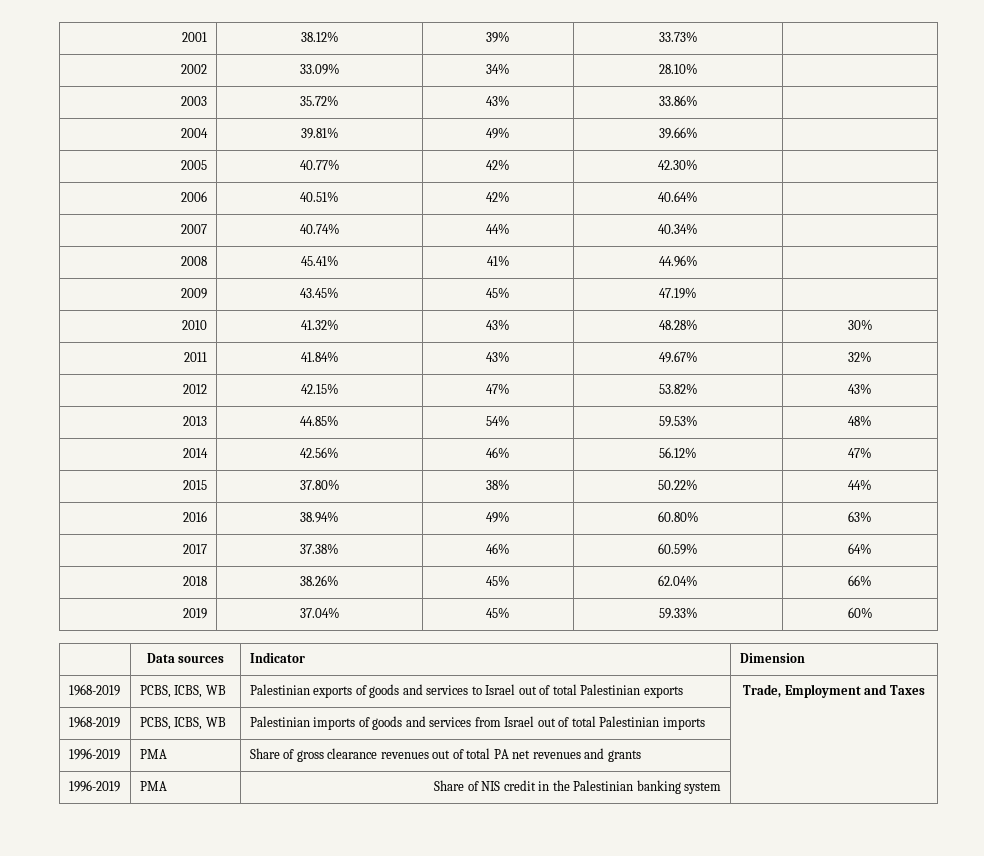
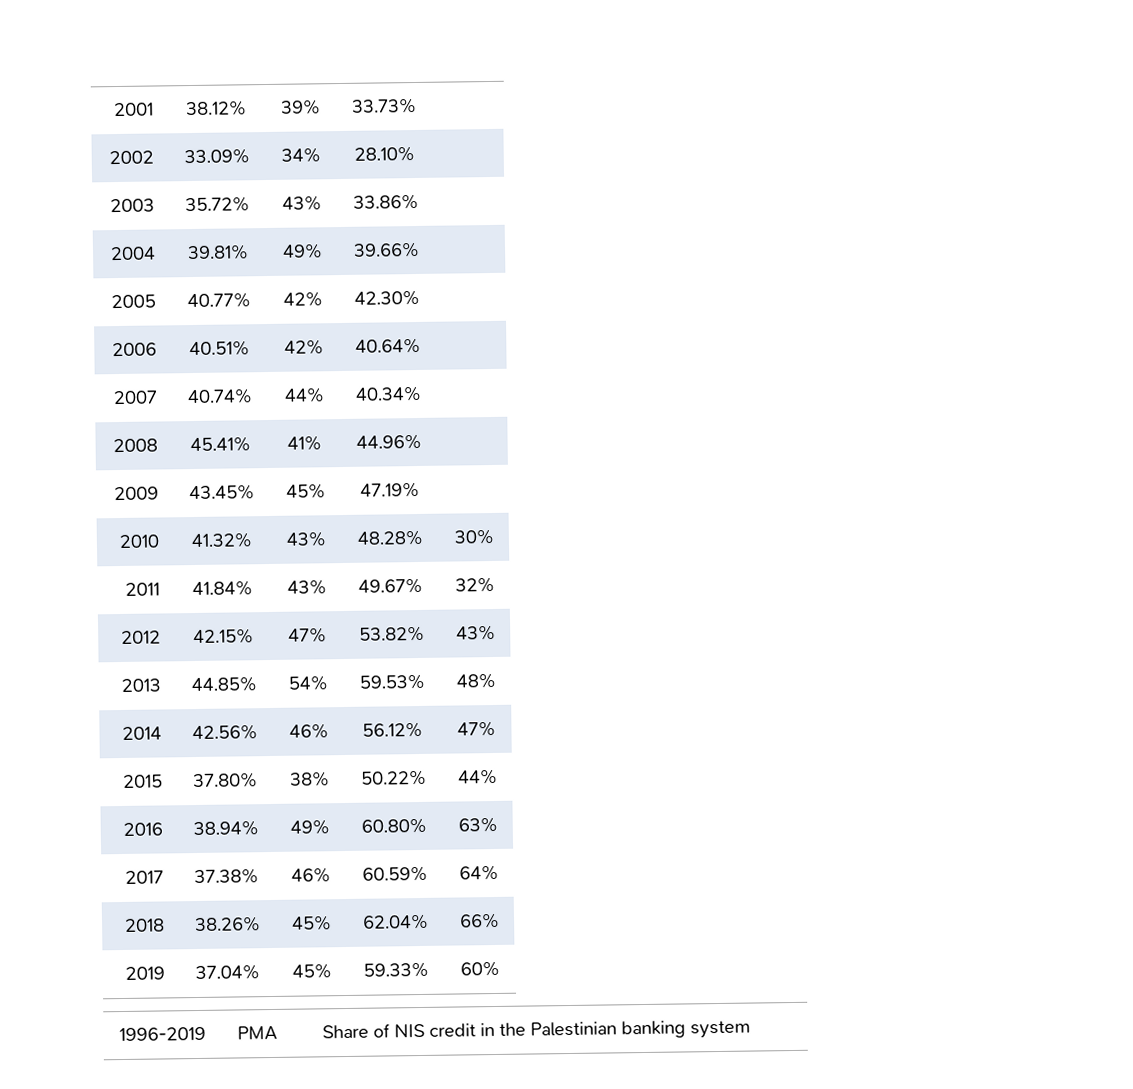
[146,653,225,663] [249,652,305,663] [739,653,805,663] [68,684,120,696] [139,685,226,698] [249,684,683,698] [743,684,925,698] [68,716,120,728] [139,717,226,730] [249,716,705,730] [68,748,120,760] [139,749,167,759] [249,748,641,762] // | Data sources | Indicator | Dimension // 1968-2019 | PCBS, ICBS, WB | Palestinian exports of goods and services to Israel out of total Palestinian exports | Trade, Employment and Taxes // 1968-2019 | PCBS, ICBS, WB | Palestinian imports of goods and services from Israel out of total Palestinian imports | // 1996-2019 | PMA | Share of gross clearance revenues out of total PA net revenues and grants | -> (500, 968) none

